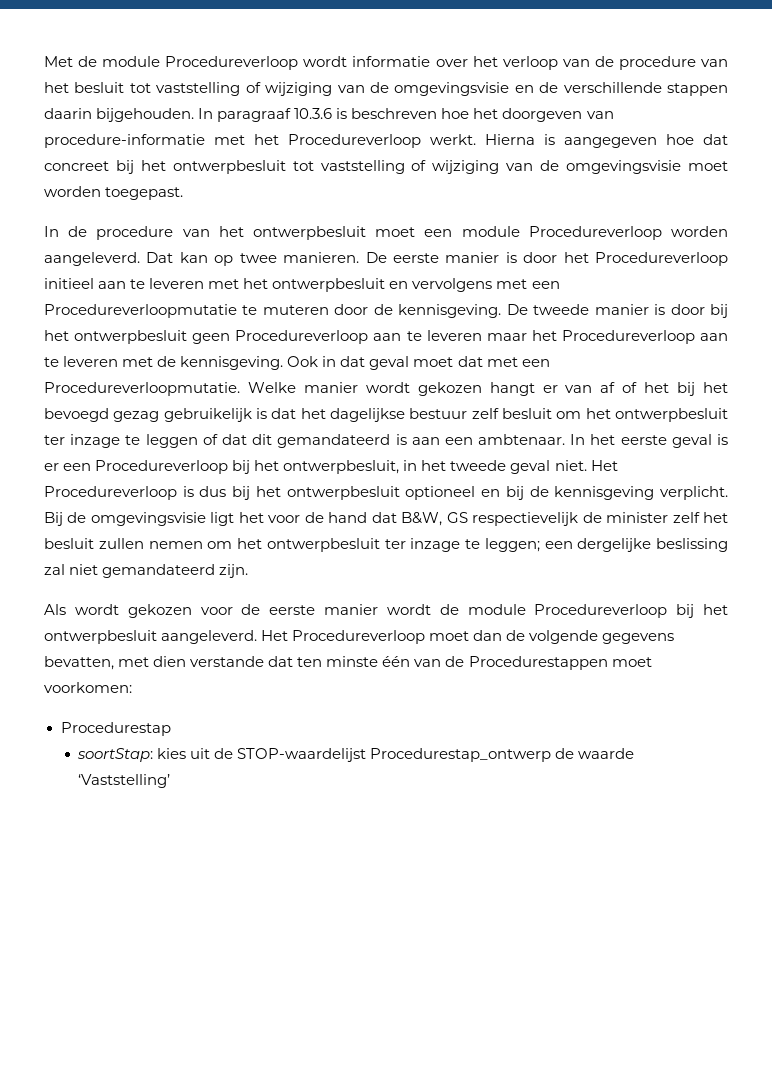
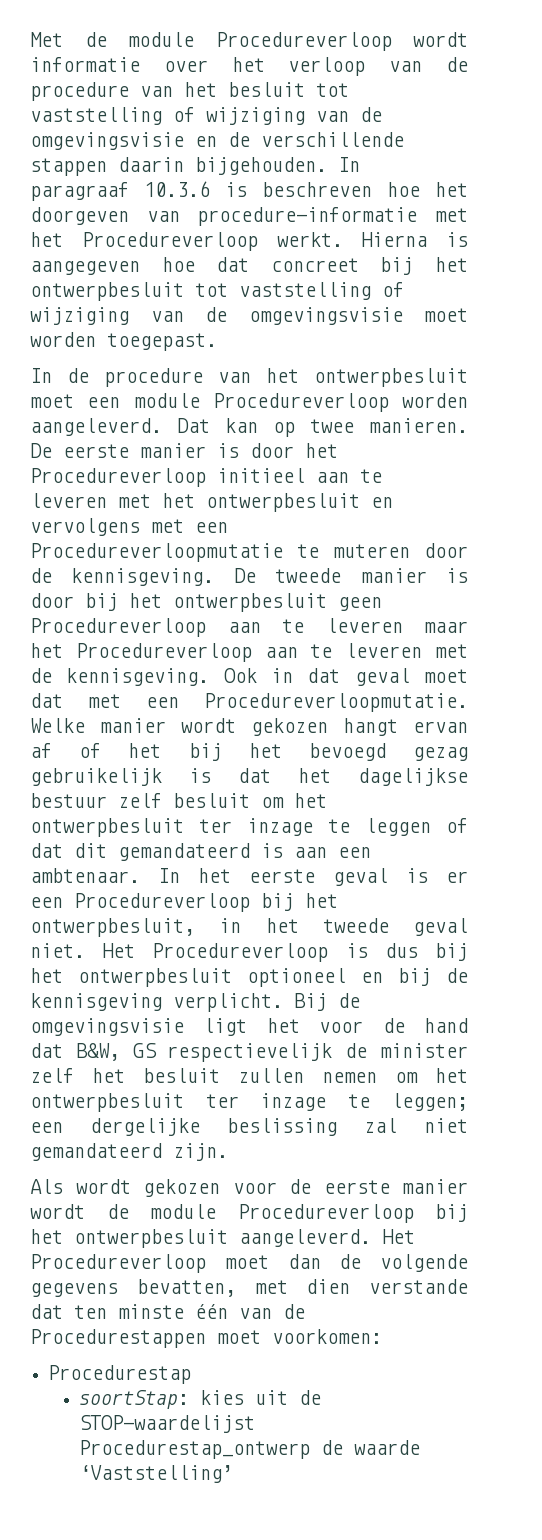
[542,385,593,393] er van -> [413,721,468,733] ervan

